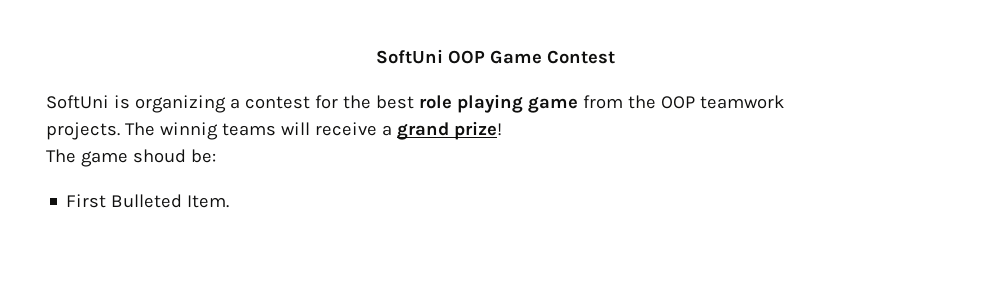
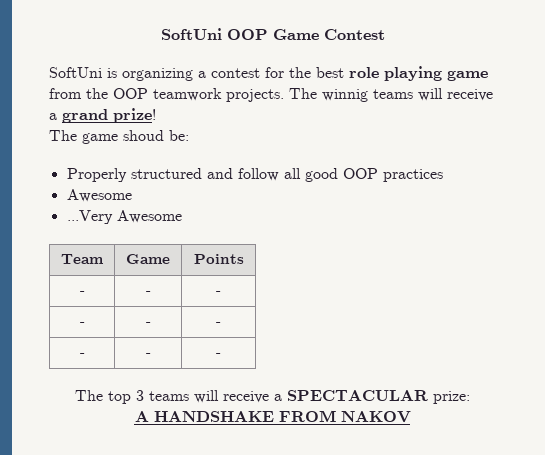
(784, 102) // -> (222, 94) none
[66,194,230,208] First Bulleted Item. -> [66,168,443,182] [66,189,132,202] [66,210,182,224] [61,254,104,264] [126,254,170,264] [193,254,244,264] [79,291,85,295] [145,291,151,295] [216,291,221,295] [79,322,85,326] [145,322,151,326] [216,322,221,326] [79,353,85,357] [145,353,151,357] [216,353,221,357] [75,390,470,404] [134,410,411,423] Properly structured and follow all good OOP practices // Awesome // ...Very Awesome // Team | Game | Points // - | - | - // - | - | - // - | - | - // The top 3 teams will receive a SPECTACULAR prize: // A HANDSHAKE FROM NAKOV

